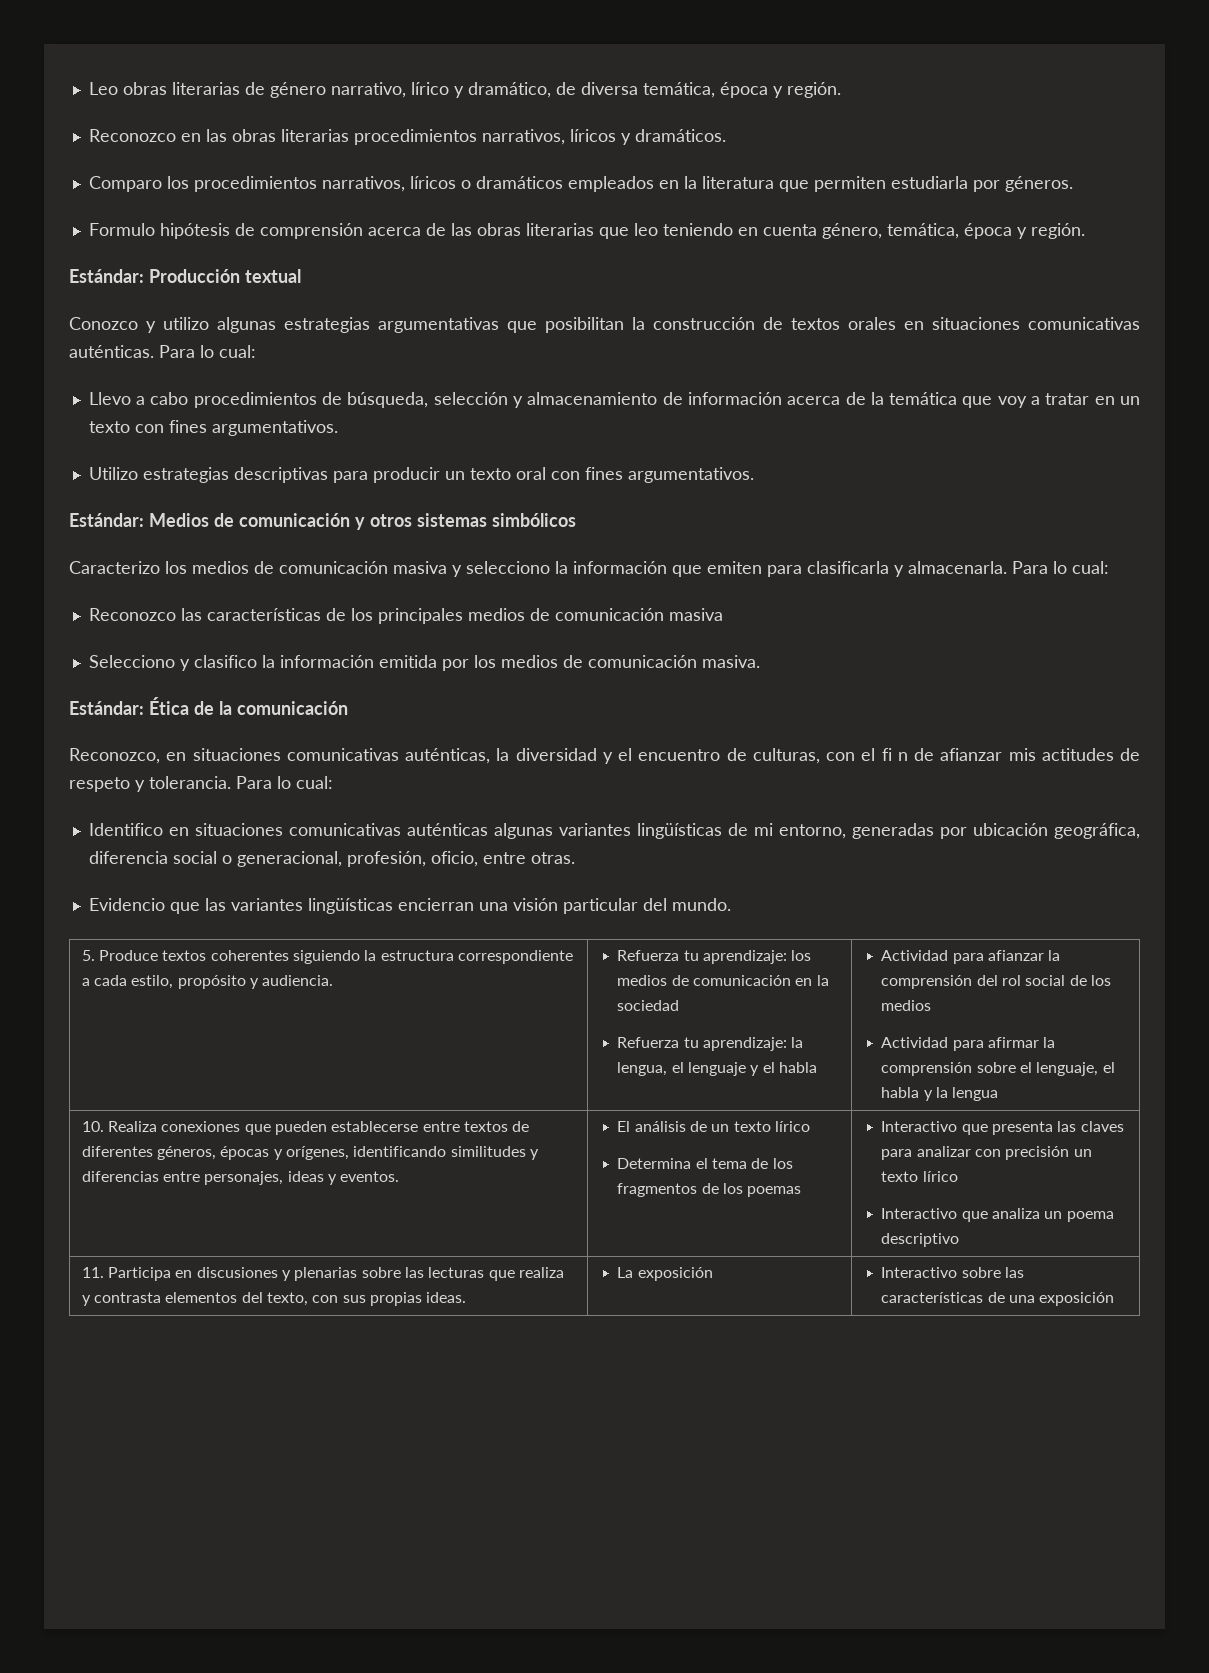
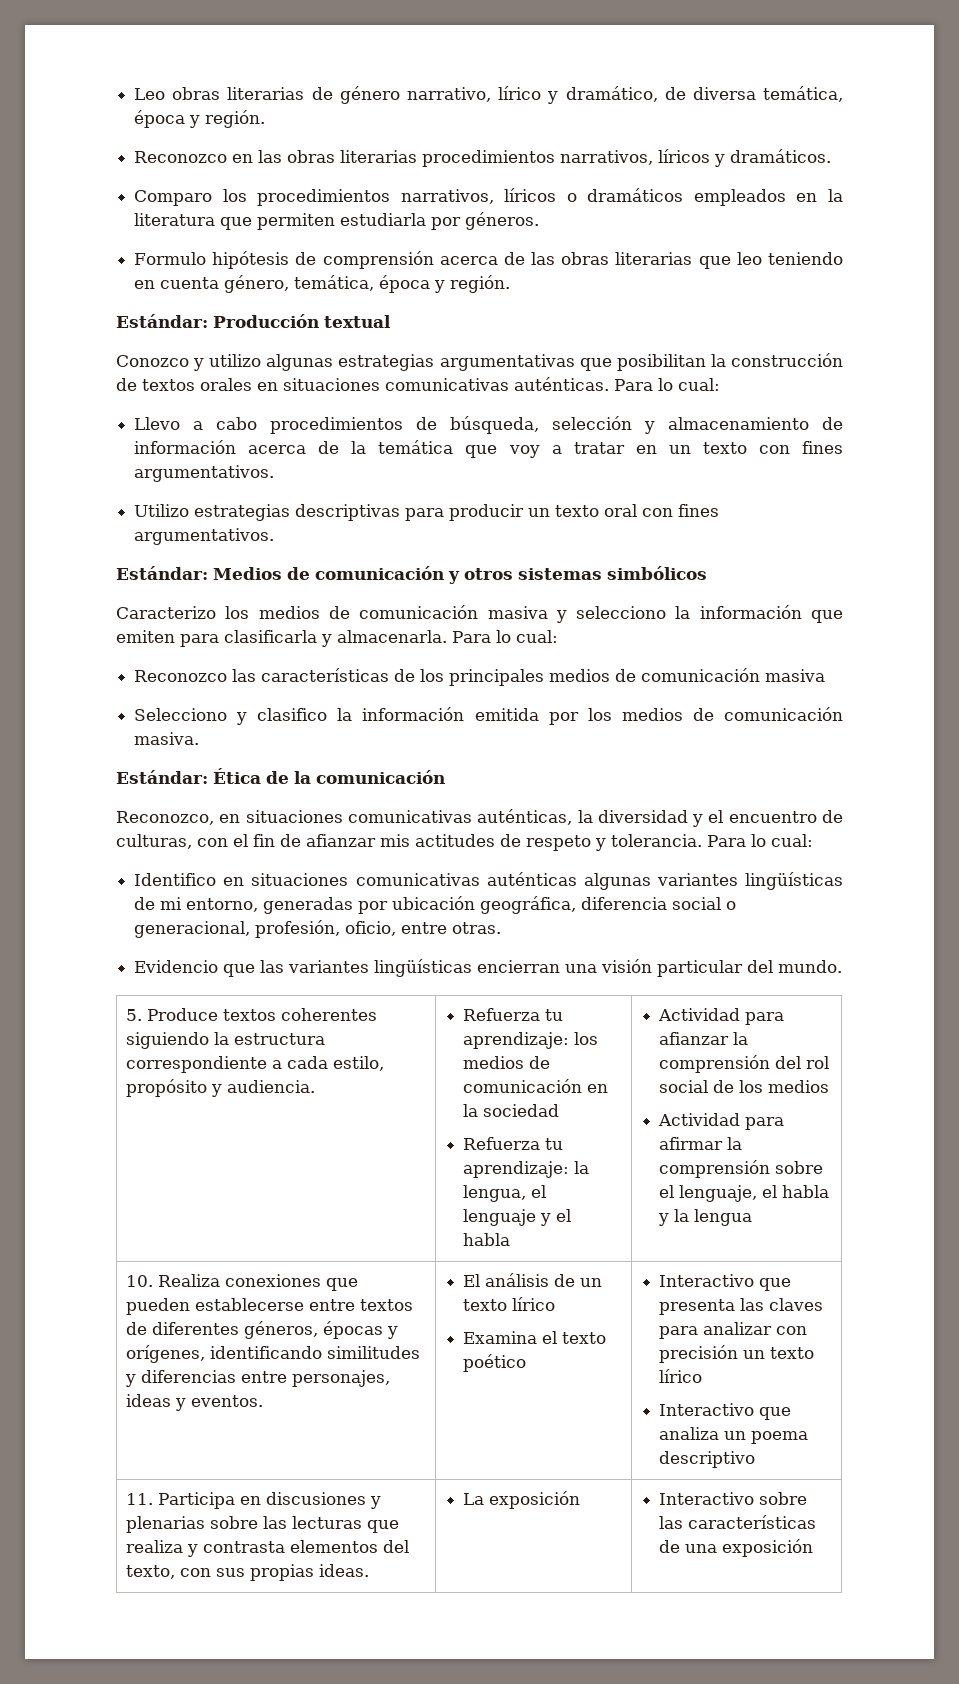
[881,748,908,761] fi n -> [253,834,275,847] fin
[617,1158,793,1169] [617,1183,802,1197] Determina el tema de los fragmentos de los poemas -> [463,1331,607,1344] [463,1354,527,1372] Examina el texto poético

